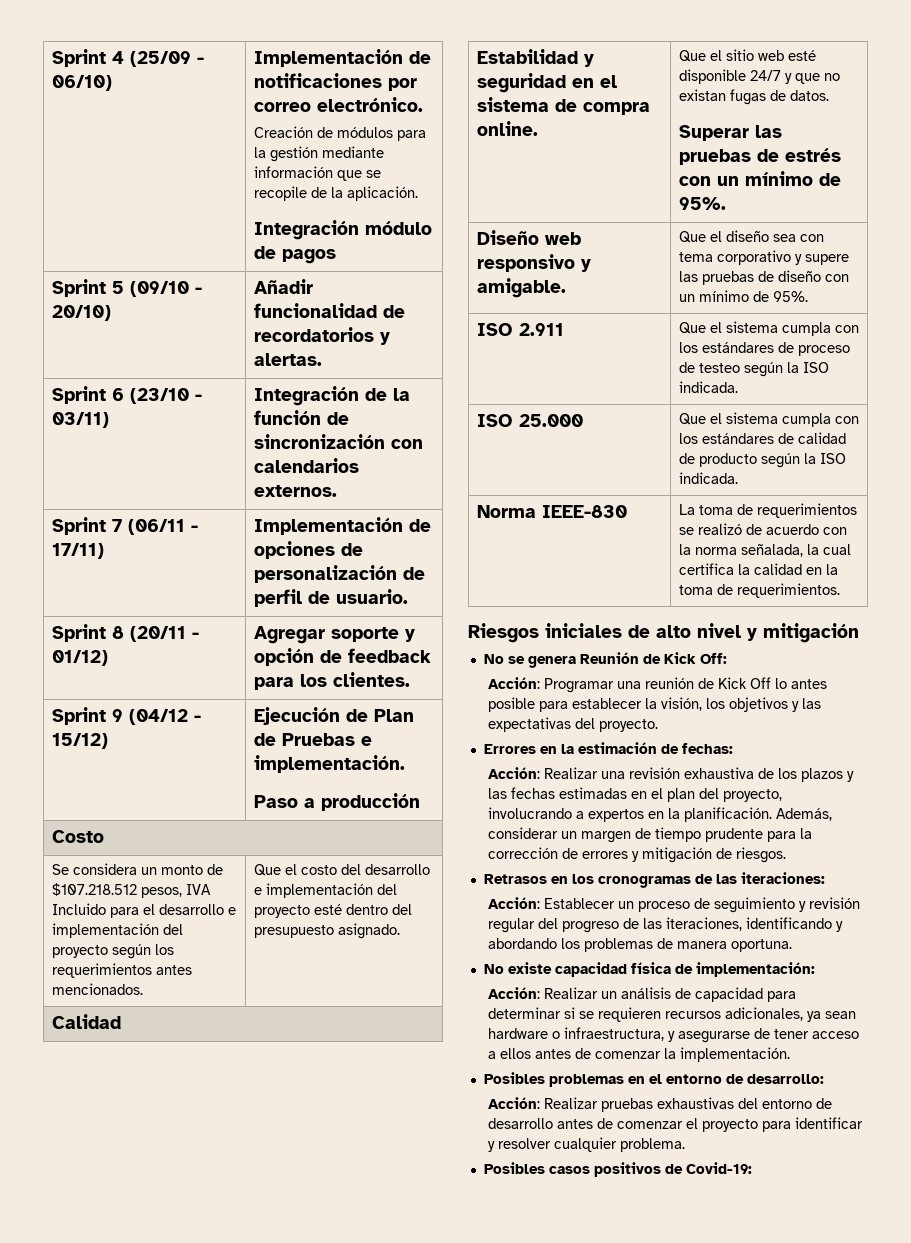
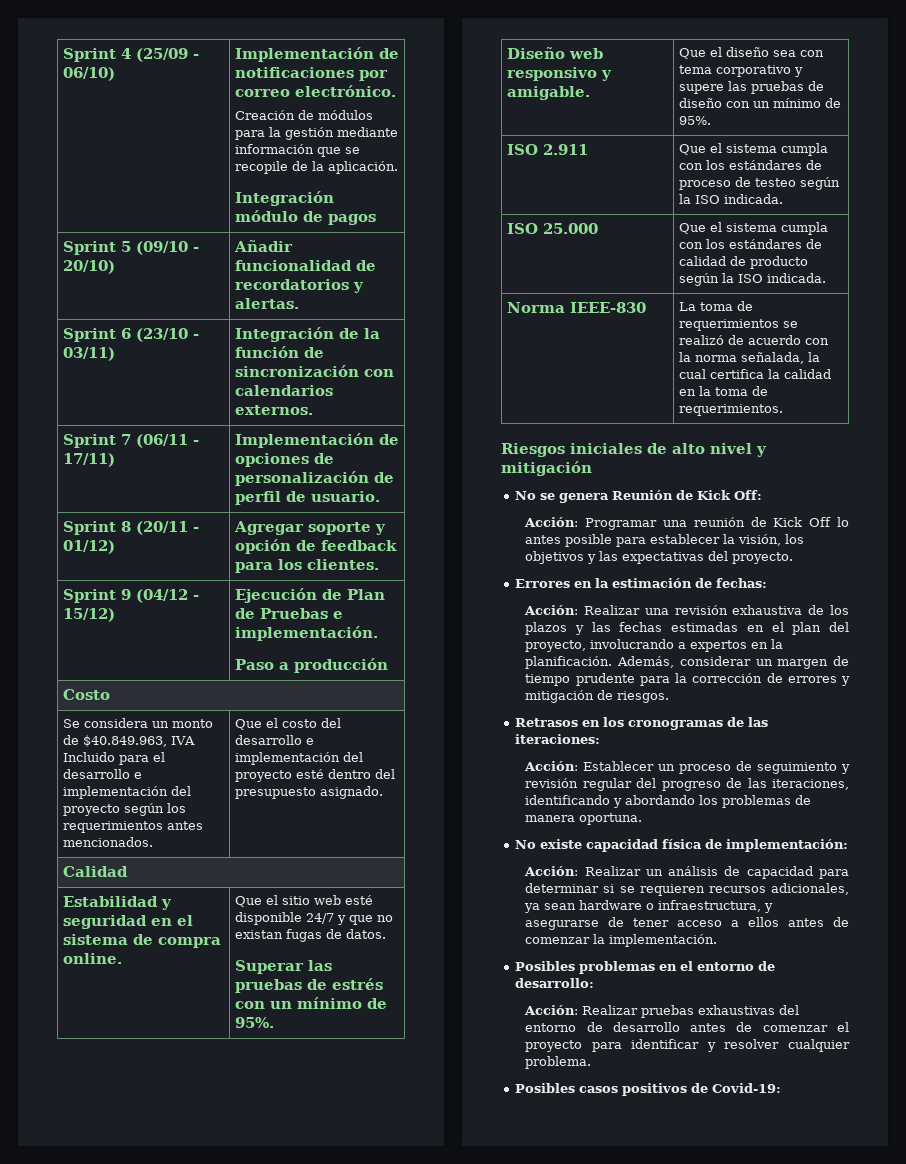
[51,883,182,898] $107.218.512 pesos, -> [82,735,167,747] $40.849.963,

